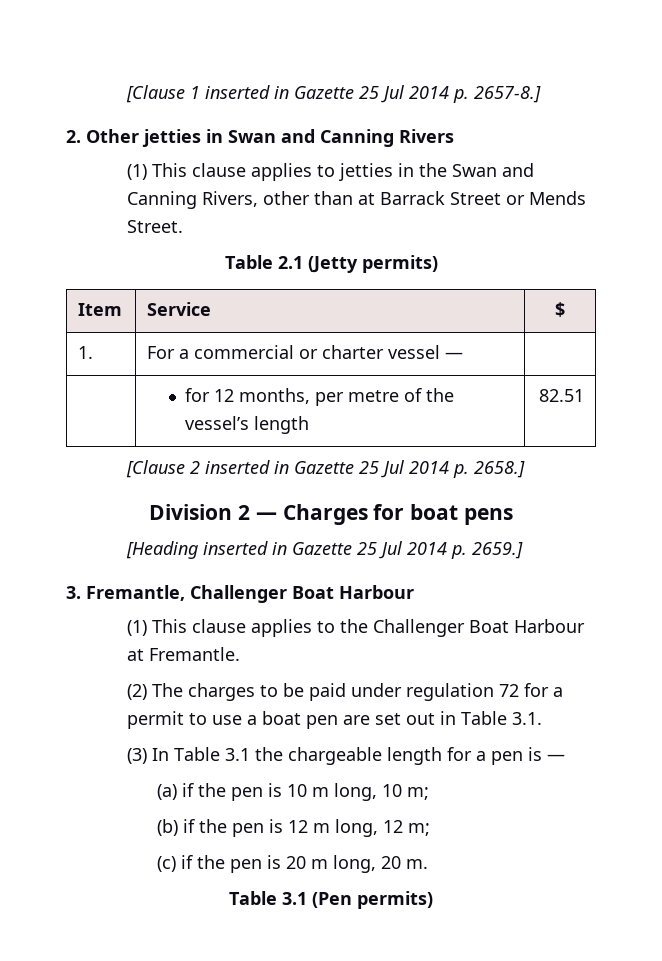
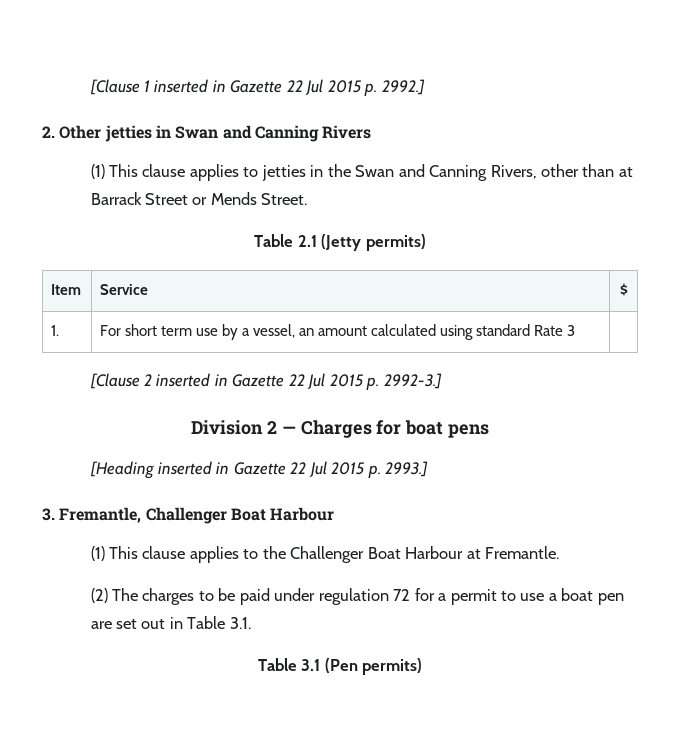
[358,85,541,103] 25 Jul 2014 p. 2657-8.] -> [286,79,425,96] 22 Jul 2015 p. 2992.]
[179,345,464,359] [185,388,455,406] [185,416,310,434] [538,389,584,402] a commercial or charter vessel — | // | for 12 months, per metre of the vessel’s length | 82.51 -> [124,324,576,340] short term use by a vessel, an amount calculated using standard Rate 3 |
[358,460,525,478] 25 Jul 2014 p. 2658.] -> [288,373,442,390] 22 Jul 2015 p. 2992-3.]
[356,541,523,559] 25 Jul 2014 p. 2659.] -> [290,461,429,478] 22 Jul 2015 p. 2993.]
[126,747,565,765] [157,783,430,801] [157,819,431,837] [157,855,429,873] // (3) In Table 3.1 the chargeable length for a pen is — // (a) if the pen is 10 m long, 10 m; // (b) if the pen is 12 m long, 12 m; // (c) if the pen is 20 m long, 20 m. -> (251, 623) none

